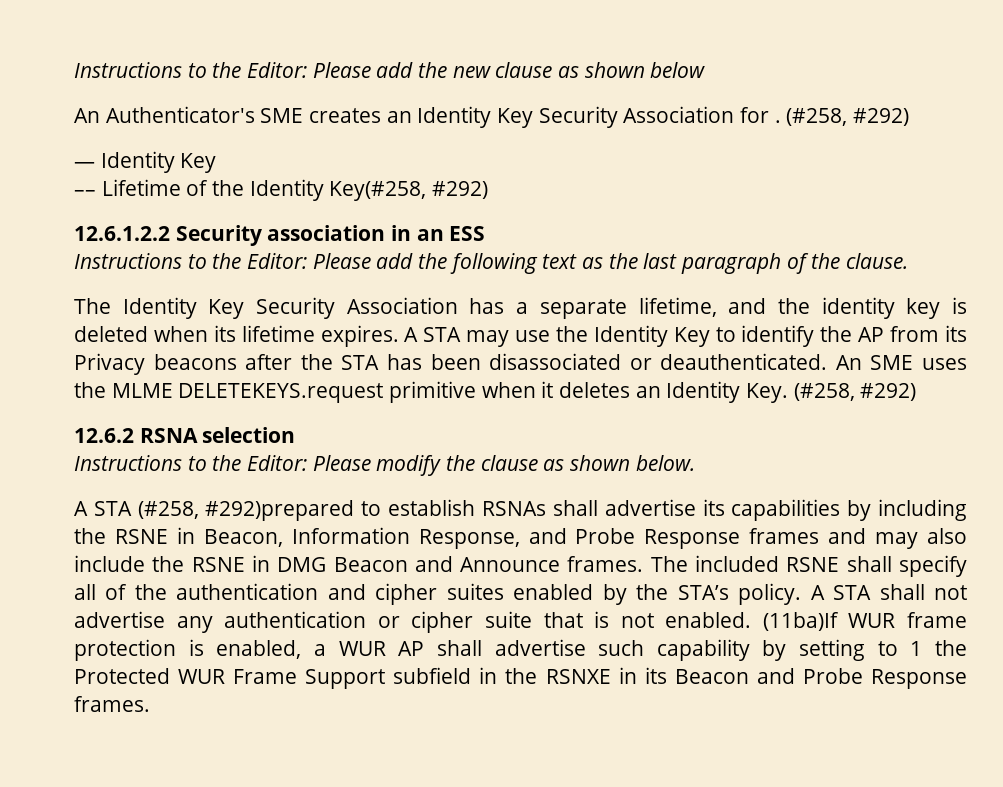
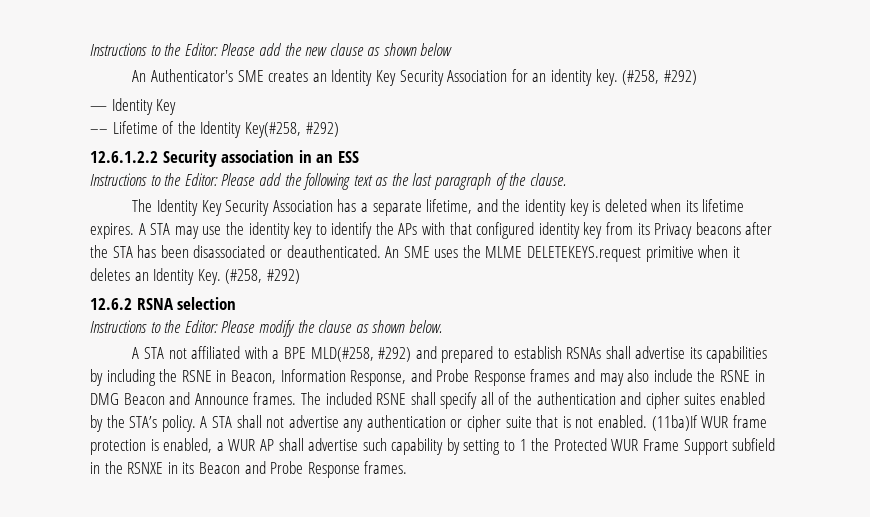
[774,120,781,123] . -> [532,69,618,86] an identity key.
[593,325,710,347] Identity Key -> [248,222,313,239] identity key
[858,327,885,342] AP -> [398,222,603,239] APs with that configured identity key
[137,500,355,521] (#258, #292)prepared -> [168,346,494,363] not affiliated with a BPE MLD(#258, #292) and prepared

